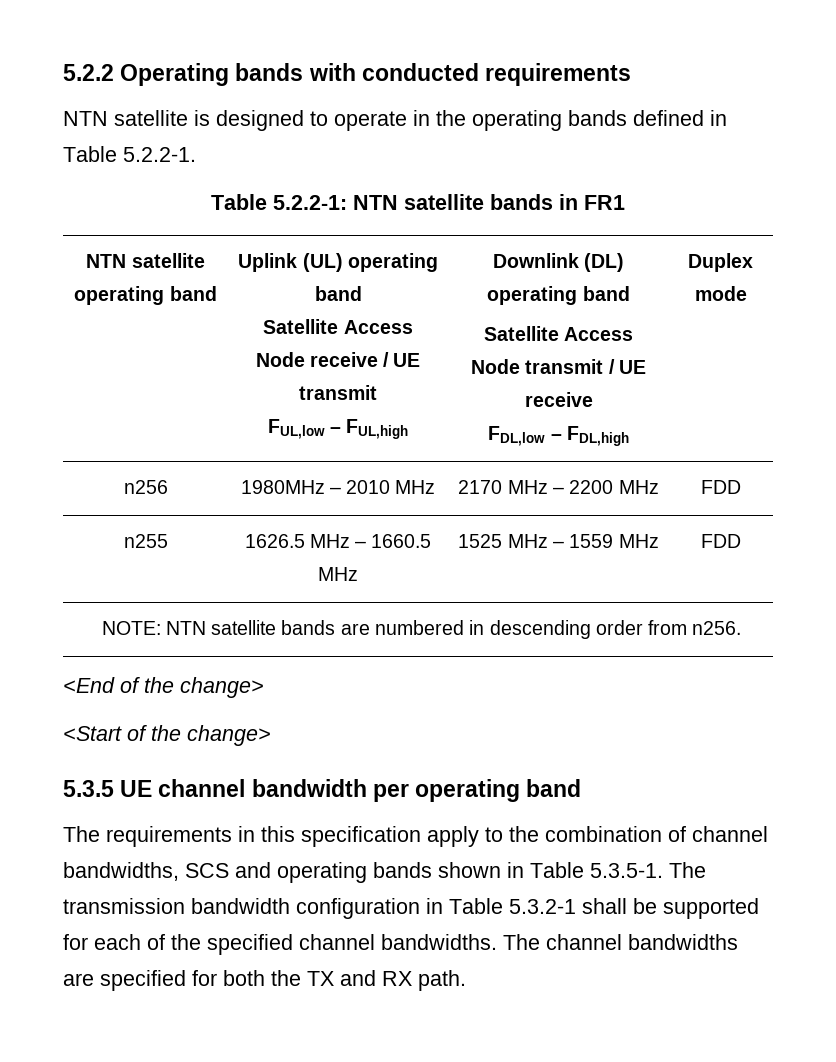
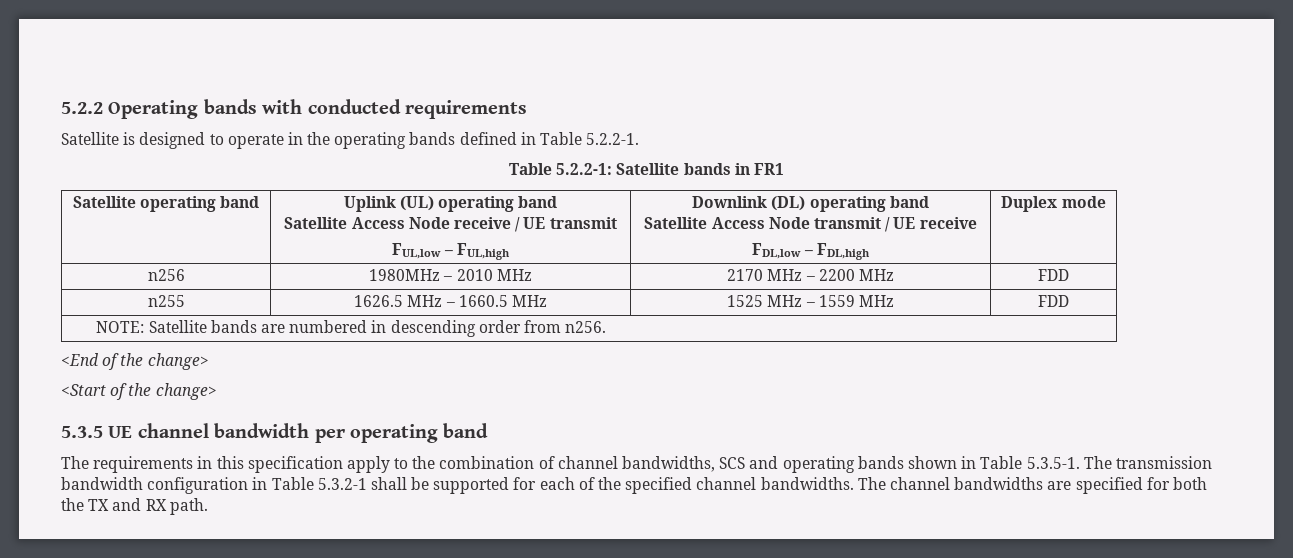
[63,110,188,126] NTN satellite -> [61,132,119,145] Satellite
[353,194,484,210] NTN satellite -> [616,163,680,175] Satellite
[86,253,205,268] NTN satellite -> [72,196,136,208] Satellite
[165,620,277,635] NTN satellite -> [148,320,207,333] Satellite

